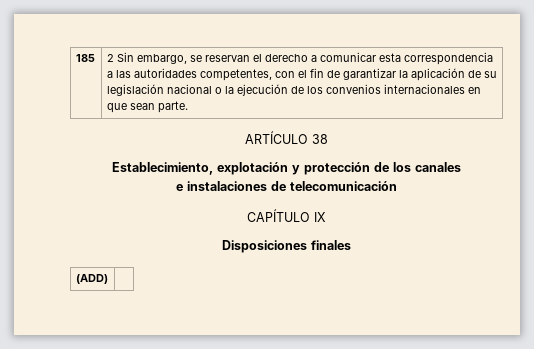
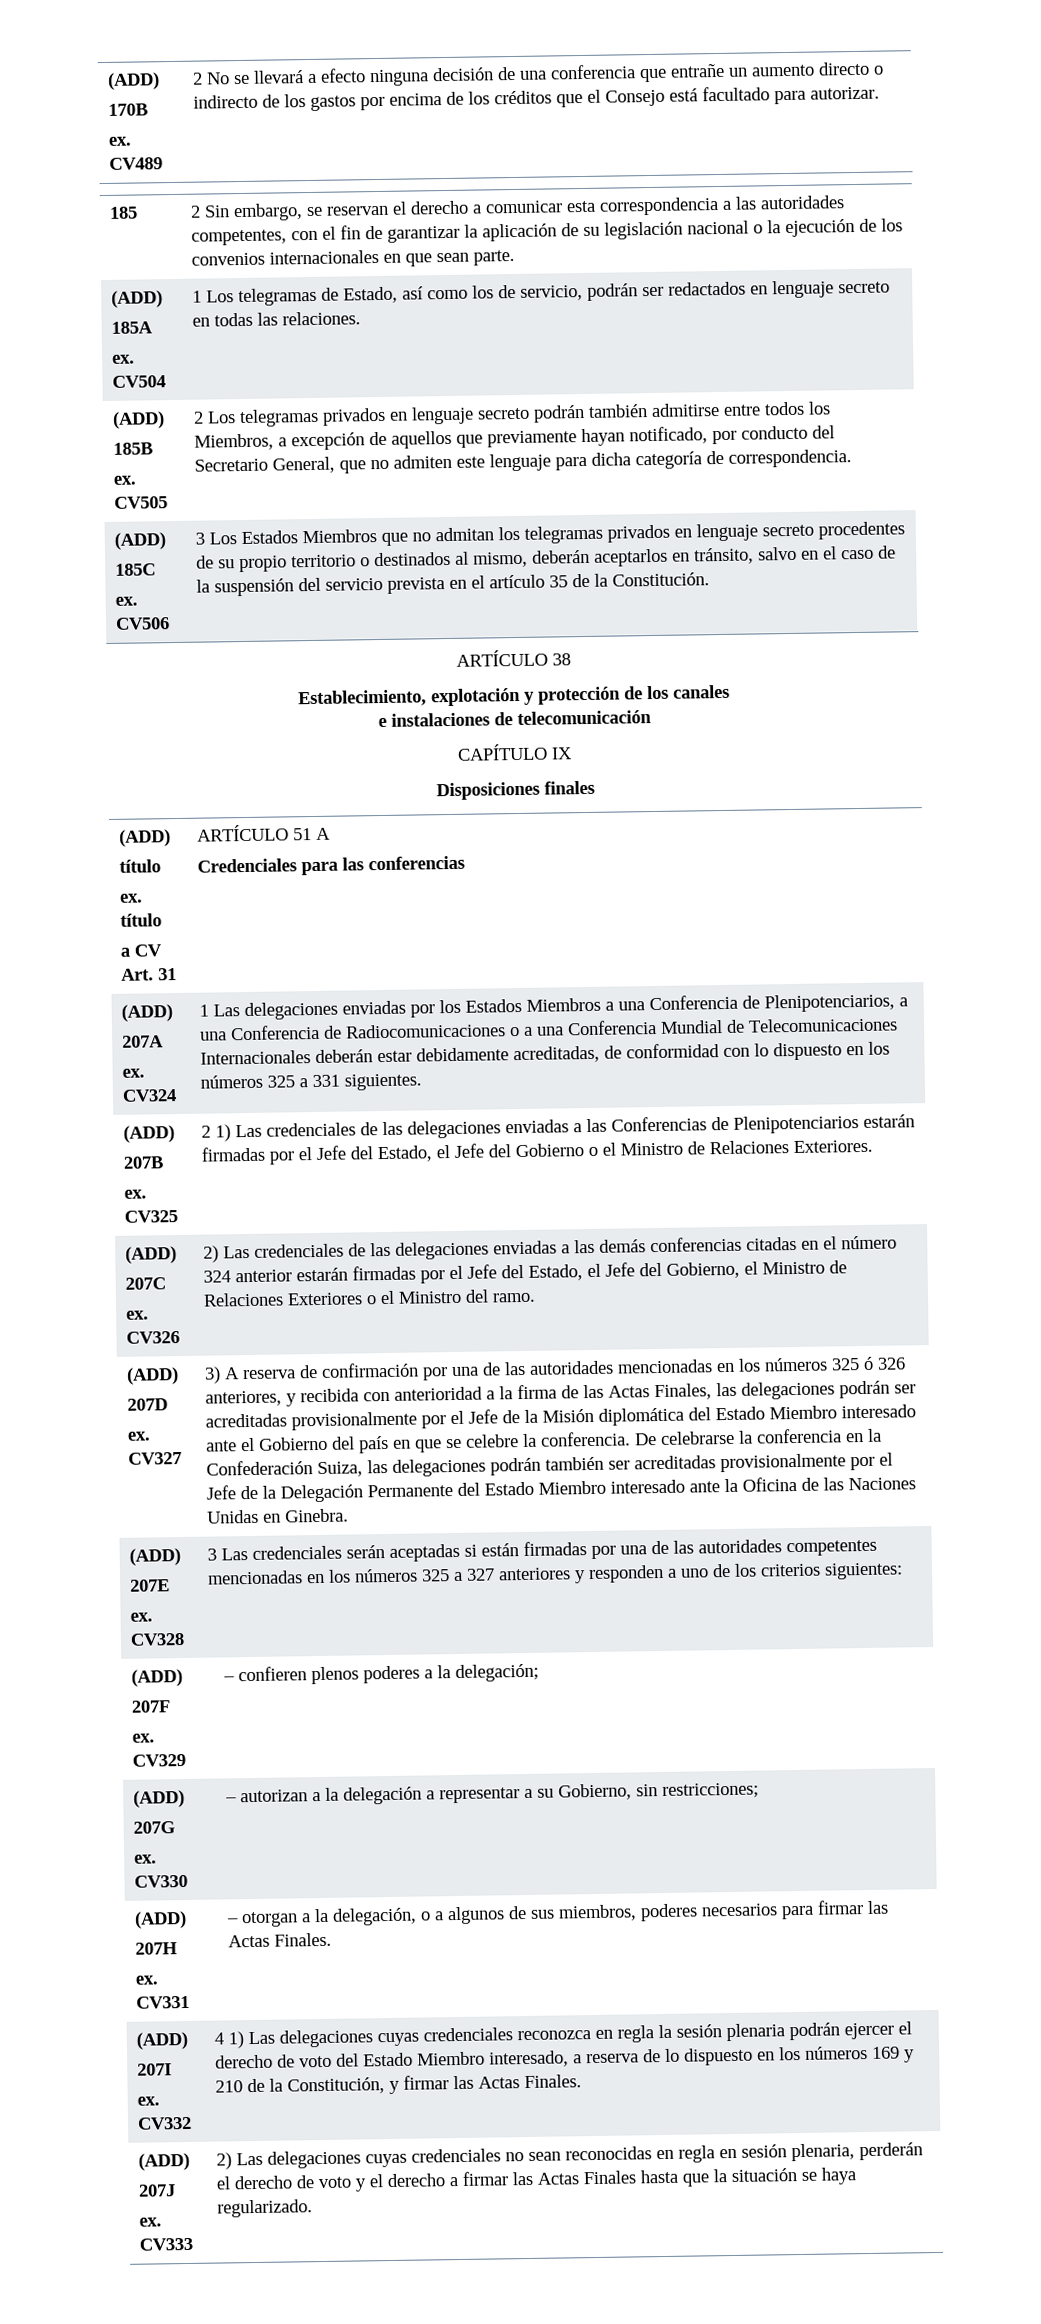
(75, 58) none -> [106,72,160,90] [107,103,148,116] [107,136,132,146] [108,157,163,170] [191,61,884,87] [192,86,880,111] (ADD) // 170B // ex. CV489 | 2 No se llevará a efecto ninguna decisión de una conferencia que entrañe un aumento directo o indirecto de los gastos por encima de los créditos que el Consejo está facultado para autorizar. //
(188, 107) none -> [110,290,163,308] [110,321,153,334] [111,354,135,364] [111,375,166,388] [191,280,890,307] [191,311,361,327] [111,411,165,429] [112,442,153,455] [112,475,137,485] [113,496,168,509] [192,401,831,428] [193,425,835,451] [193,449,852,474] [113,532,166,550] [114,563,156,576] [114,596,138,606] [114,617,170,630] [194,521,905,546] [195,545,896,573] [195,572,710,597] // (ADD) // 185A // ex. CV504 | 1 Los telegramas de Estado, así como los de servicio, podrán ser redactados en lenguaje secreto en todas las relaciones. // (ADD) // 185B // ex. CV505 | 2 Los telegramas privados en lenguaje secreto podrán también admitirse entre todos los Miembros, a excepción de aquellos que previamente hayan notificado, por conducto del Secretario General, que no admiten este lenguaje para dicha categoría de correspondencia. // (ADD) // 185C // ex. CV506 | 3 Los Estados Miembros que no admitan los telegramas privados en lenguaje secreto procedentes de su propio territorio o destinados al mismo, deberán aceptarlos en tránsito, salvo en el caso de la suspensión del servicio prevista en el artículo 35 de la Constitución.
(108, 279) | -> [118,859,161,873] [119,893,143,903] [119,913,162,927] [119,944,162,957] [120,968,177,981] [196,824,331,842] [196,855,465,876] [120,1004,173,1022] [121,1035,164,1048] [121,1068,145,1078] [121,1089,177,1102] [198,993,908,1021] [199,1017,898,1041] [199,1041,890,1065] [199,1073,422,1091] [122,1125,175,1143] [122,1156,164,1169] [123,1189,147,1199] [123,1210,178,1223] [200,1114,915,1142] [200,1139,873,1165] [124,1246,177,1264] [124,1277,166,1290] [125,1310,149,1320] [125,1331,180,1344] [202,1235,897,1263] [202,1260,847,1284] [202,1289,536,1307] [125,1367,179,1385] [126,1398,168,1411] [126,1431,151,1441] [127,1452,182,1465] [203,1356,906,1384] [204,1380,916,1407] [204,1404,916,1431] [205,1428,882,1454] [205,1452,893,1478] [205,1476,916,1503] [206,1508,349,1524] [128,1548,181,1566] [129,1579,170,1592] [129,1612,153,1622] [129,1632,185,1646] [206,1539,877,1562] [206,1562,903,1585] [130,1669,183,1687] [130,1700,171,1713] [131,1733,155,1743] [131,1753,186,1767] [223,1663,540,1685] [132,1789,185,1808] [132,1821,175,1834] [133,1854,157,1864] [133,1874,188,1888] [225,1782,760,1805] [133,1910,187,1929] [134,1942,178,1955] [134,1975,159,1985] [135,1995,190,2009] [227,1900,890,1928] [228,1932,333,1948] [135,2031,188,2050] [136,2063,172,2076] [136,2096,160,2106] [136,2116,192,2130] [213,2021,912,2049] [214,2046,915,2069] [214,2074,582,2095] [137,2152,190,2171] [137,2184,176,2197] [138,2217,162,2227] [138,2237,193,2251] [215,2142,923,2170] [215,2167,857,2192] [216,2199,313,2218] // título // ex. título // a CV Art. 31 | ARTÍCULO 51 A // Credenciales para las conferencias // (ADD) // 207A // ex. CV324 | 1 Las delegaciones enviadas por los Estados Miembros a una Conferencia de Plenipotenciarios, a una Conferencia de Radiocomunicaciones o a una Conferencia Mundial de Telecomunicaciones Internacionales deberán estar debidamente acreditadas, de conformidad con lo dispuesto en los números 325 a 331 siguientes. // (ADD) // 207B // ex. CV325 | 2 1) Las credenciales de las delegaciones enviadas a las Conferencias de Plenipotenciarios estarán firmadas por el Jefe del Estado, el Jefe del Gobierno o el Ministro de Relaciones Exteriores. // (ADD) // 207C // ex. CV326 | 2) Las credenciales de las delegaciones enviadas a las demás conferencias citadas en el número 324 anterior estarán firmadas por el Jefe del Estado, el Jefe del Gobierno, el Ministro de Relaciones Exteriores o el Ministro del ramo. // (ADD) // 207D // ex. CV327 | 3) A reserva de confirmación por una de las autoridades mencionadas en los números 325 ó 326 anteriores, y recibida con anterioridad a la firma de las Actas Finales, las delegaciones podrán ser acreditadas provisionalmente por el Jefe de la Misión diplomática del Estado Miembro interesado ante el Gobierno del país en que se celebre la conferencia. De celebrarse la conferencia en la Confederación Suiza, las delegaciones podrán también ser acreditadas provisionalmente por el Jefe de la Delegación Permanente del Estado Miembro interesado ante la Oficina de las Naciones Unidas en Ginebra. // (ADD) // 207E // ex. CV328 | 3 Las credenciales serán aceptadas si están firmadas por una de las autoridades competentes mencionadas en los números 325 a 327 anteriores y responden a uno de los criterios siguientes: // (ADD) // 207F // ex. CV329 | – confieren plenos poderes a la delegación; // (ADD) // 207G // ex. CV330 | – autorizan a la delegación a representar a su Gobierno, sin restricciones; // (ADD) // 207H // ex. CV331 | – otorgan a la delegación, o a algunos de sus miembros, poderes necesarios para firmar las Actas Finales. // (ADD) // 207I // ex. CV332 | 4 1) Las delegaciones cuyas credenciales reconozca en regla la sesión plenaria podrán ejercer el derecho de voto del Estado Miembro interesado, a reserva de lo dispuesto en los números 169 y 210 de la Constitución, y firmar las Actas Finales. // (ADD) // 207J // ex. CV333 | 2) Las delegaciones cuyas credenciales no sean reconocidas en regla en sesión plenaria, perderán el derecho de voto y el derecho a firmar las Actas Finales hasta que la situación se haya regularizado.

